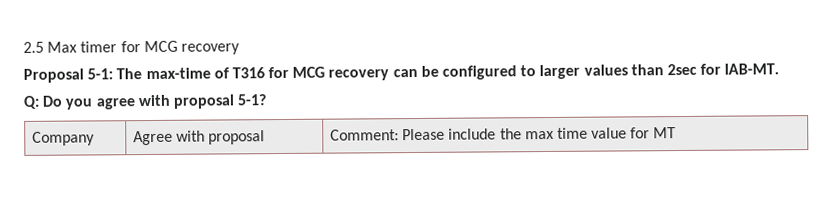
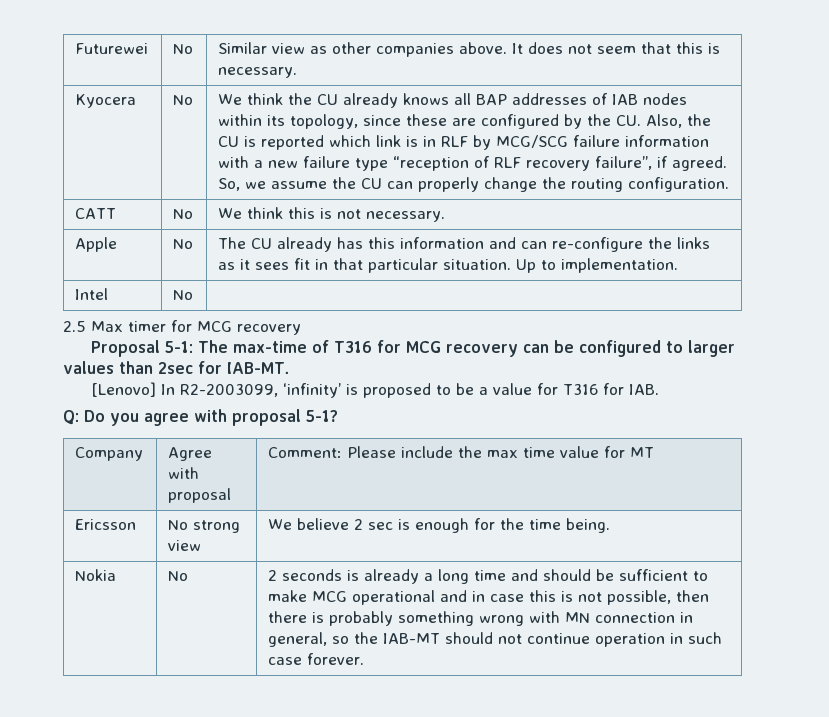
(23, 47) none -> [75,43,149,54] [173,44,194,54] [218,42,721,57] [218,67,298,78] [75,94,137,108] [173,95,194,105] [218,93,688,108] [218,114,712,129] [218,135,710,150] [218,156,728,171] [218,177,730,192] [75,208,117,219] [173,209,194,219] [218,207,446,222] [75,237,118,252] [173,239,194,249] [218,237,711,252] [218,258,679,273] [75,288,109,300] [173,290,194,300] Futurewei | No | Similar view as other companies above. It does not seem that this is necessary. // Kyocera | No | We think the CU already knows all BAP addresses of IAB nodes within its topology, since these are configured by the CU. Also, the CU is reported which link is in RLF by MCG/SCG failure information with a new failure type “reception of RLF recovery failure”, if agreed. So, we assume the CU can properly change the routing configuration. // CATT | No | We think this is not necessary. // Apple | No | The CU already has this information and can re-configure the links as it sees fit in that particular situation. Up to implementation. // Intel | No | //
(780, 69) none -> [91,382,660,398] // [Lenovo] In R2-2003099, ‘infinity’ is proposed to be a value for T316 for IAB.
(677, 133) none -> [75,519,137,530] [168,520,241,533] [168,540,202,551] [268,518,611,533] [75,569,117,581] [168,571,189,581] [268,569,709,584] [268,590,710,605] [268,611,694,626] [268,632,723,647] [268,653,365,665] // Ericsson | No strong view | We believe 2 sec is enough for the time being. // Nokia | No | 2 seconds is already a long time and should be sufficient to make MCG operational and in case this is not possible, then there is probably something wrong with MN connection in general, so the IAB-MT should not continue operation in such case forever.

